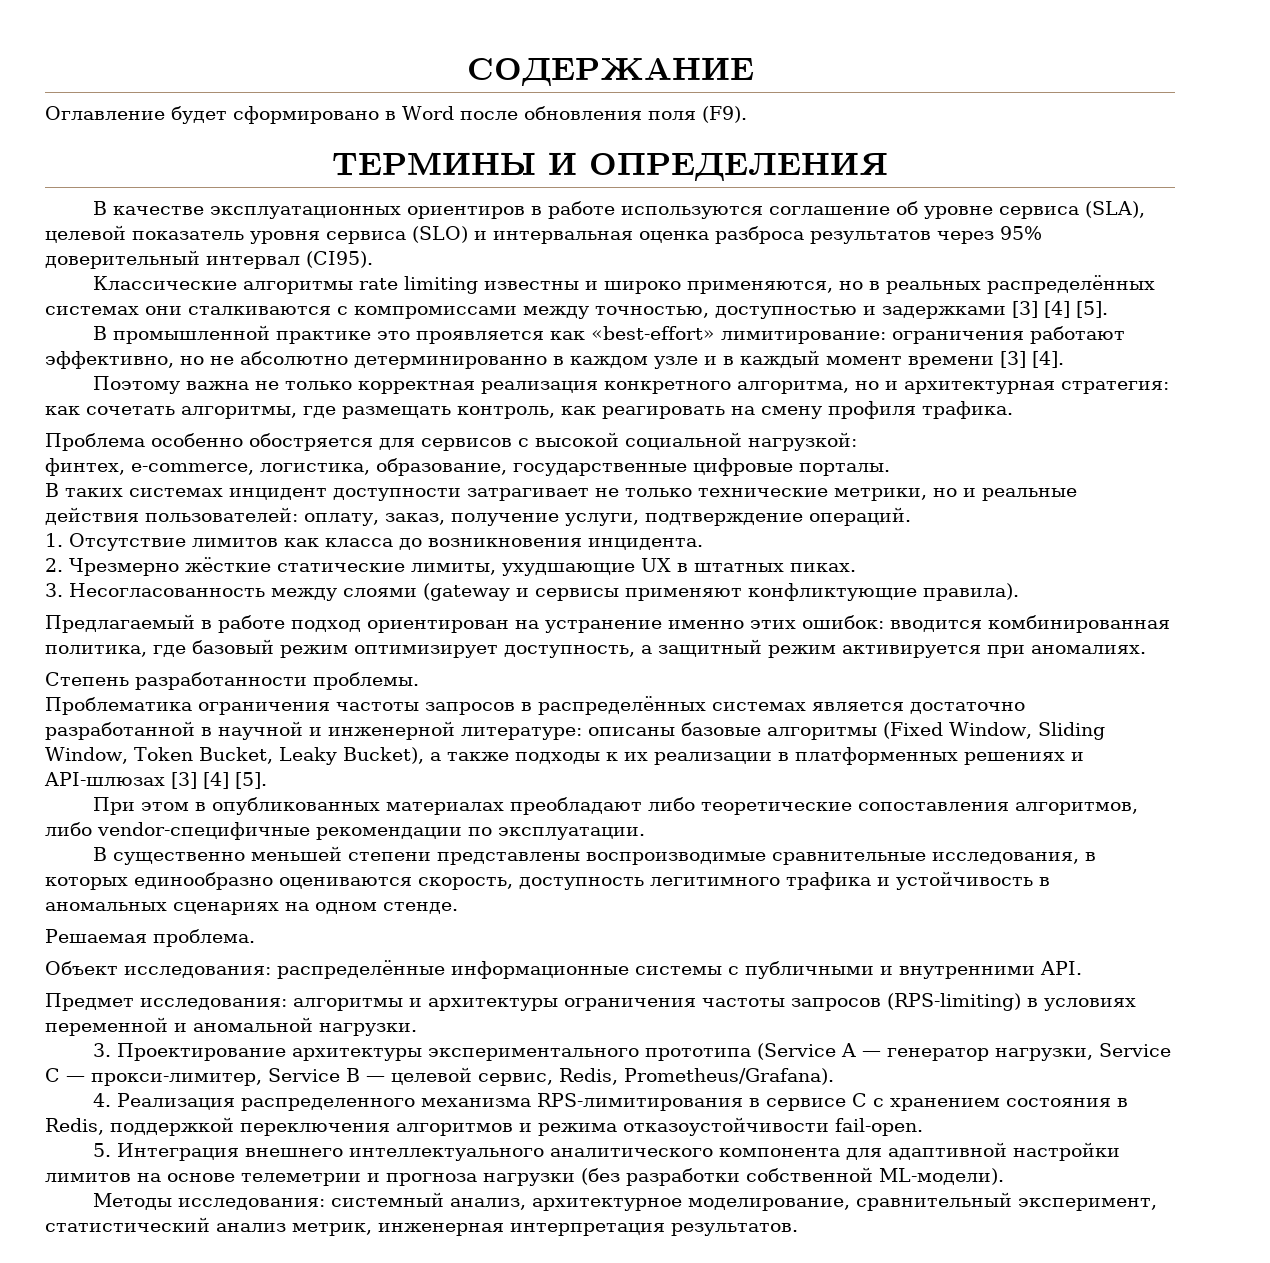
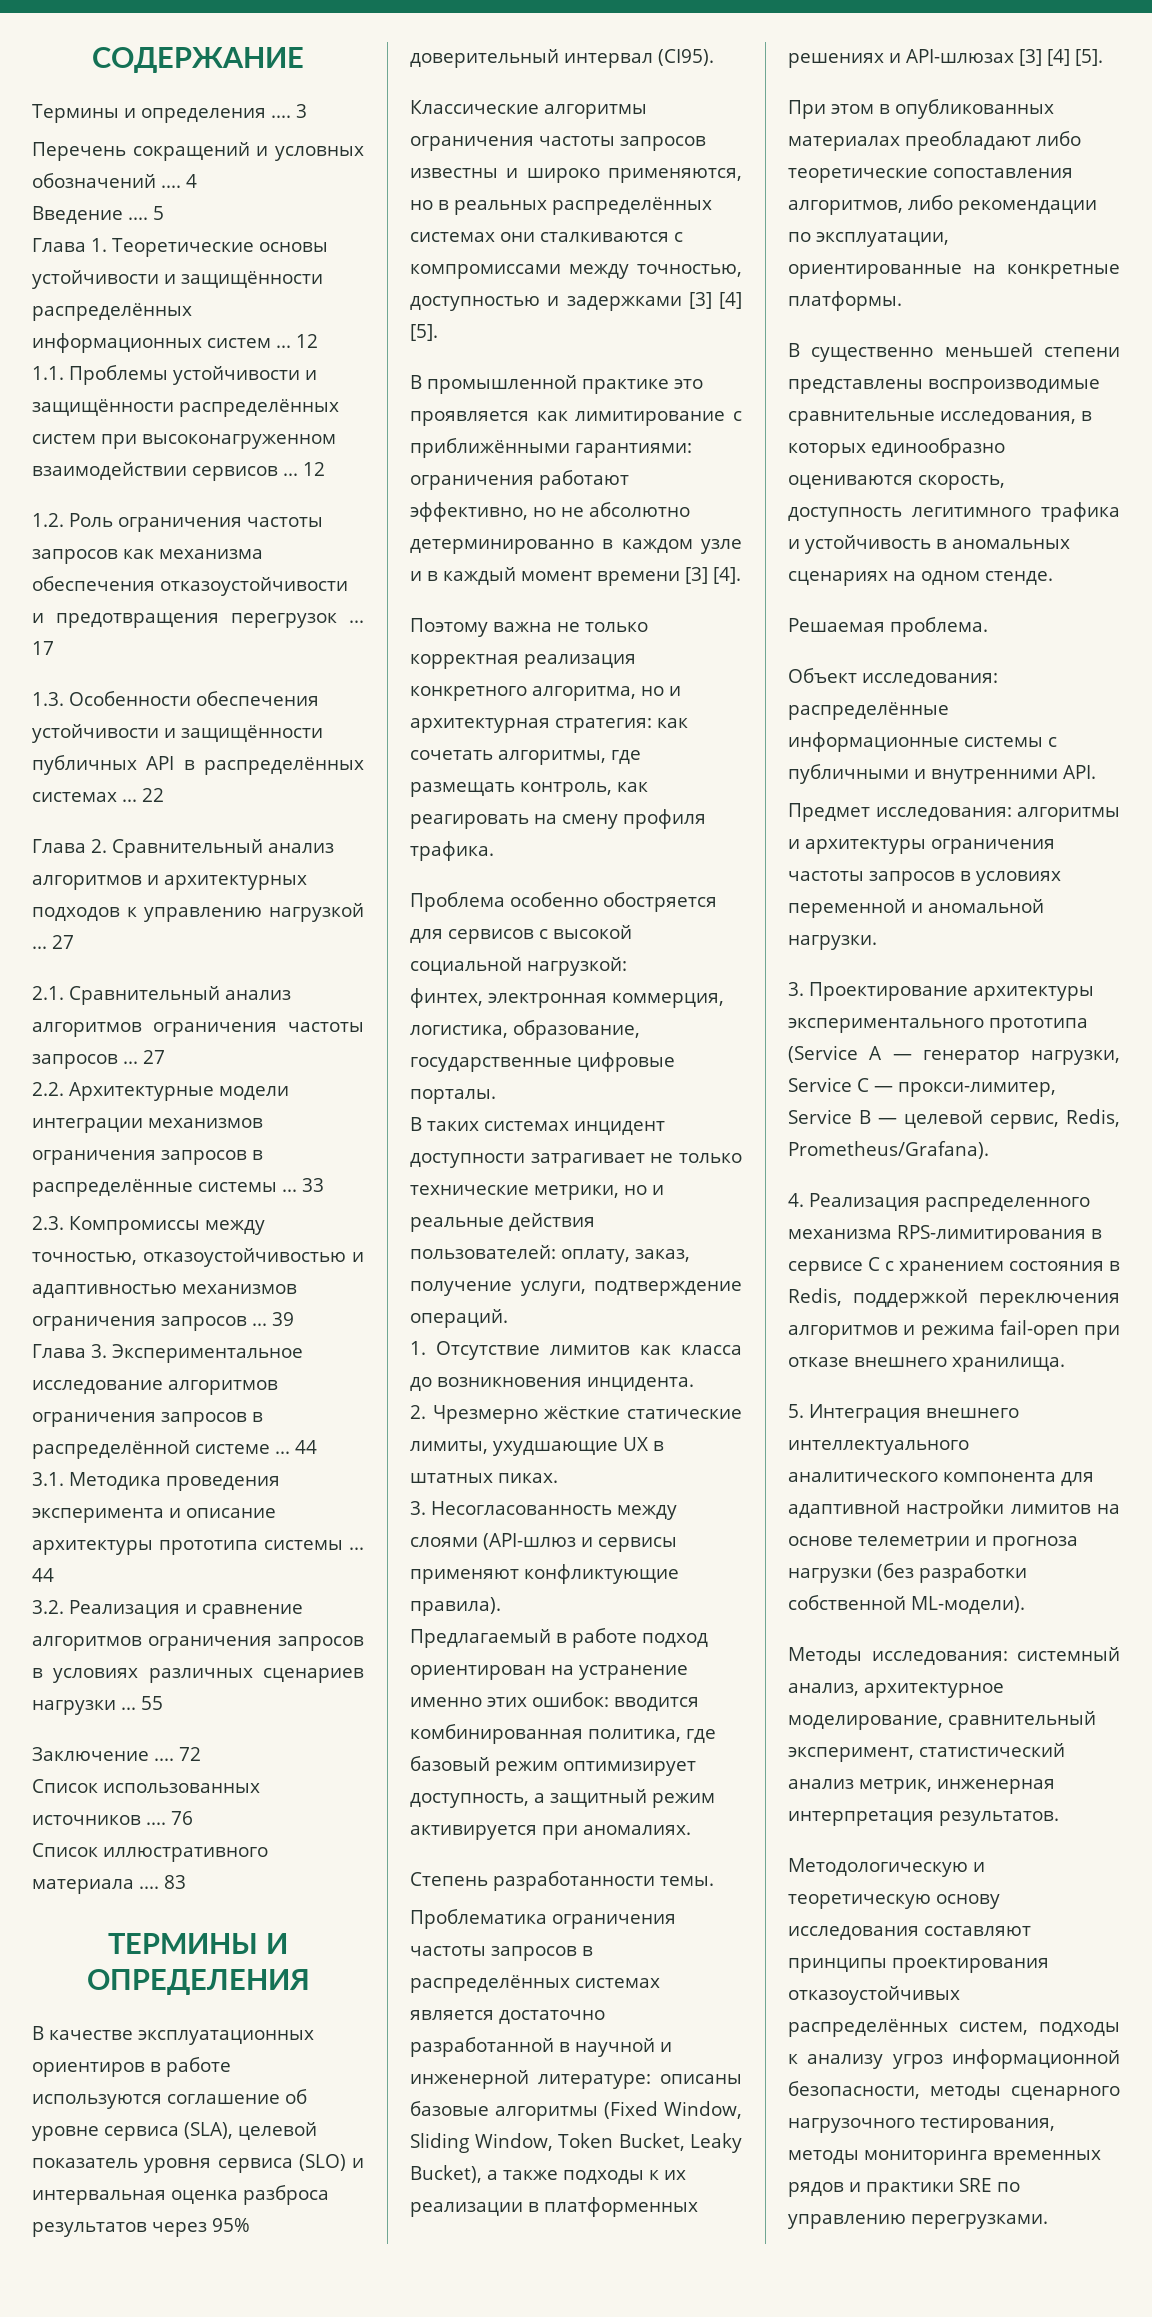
[45,106,747,124] Оглавление будет сформировано в Word после обновления поля (F9). -> [32,104,307,123] [32,142,364,161] [32,173,197,188] [32,206,164,224] [32,238,328,257] [32,270,323,289] [32,303,192,321] [32,333,318,353] [32,365,317,385] [32,399,339,417] [32,434,336,449] [32,462,325,481] [32,513,323,532] [32,549,263,564] [32,576,348,596] [32,613,364,628] [32,641,54,655] [32,691,319,706] [32,724,323,743] [32,755,364,775] [32,788,164,802] [32,839,334,858] [32,875,307,890] [32,903,364,922] [32,935,74,949] [32,986,291,1005] [32,1022,364,1037] [32,1050,165,1069] [32,1082,289,1101] [32,1118,263,1133] [32,1150,263,1165] [32,1178,324,1197] [32,1216,265,1235] [32,1248,364,1267] [32,1284,297,1298] [32,1312,294,1331] [32,1344,303,1363] [32,1380,278,1395] [32,1412,263,1427] [32,1440,317,1459] [32,1472,280,1491] [32,1508,276,1523] [32,1540,364,1555] [32,1568,54,1582] [32,1600,303,1619] [32,1636,364,1651] [32,1668,364,1683] [32,1696,163,1715] [32,1747,201,1761] [32,1779,260,1793] [32,1811,193,1825] [32,1843,268,1862] [32,1875,186,1894] Термины и определения .... 3 // Перечень сокращений и условных обозначений .... 4 // Введение .... 5 // Глава 1. Теоретические основы устойчивости и защищённости распределённых информационных систем ... 12 // 1.1. Проблемы устойчивости и защищённости распределённых систем при высоконагруженном взаимодействии сервисов ... 12 // 1.2. Роль ограничения частоты запросов как механизма обеспечения отказоустойчивости и предотвращения перегрузок ... 17 // 1.3. Особенности обеспечения устойчивости и защищённости публичных API в распределённых системах ... 22 // Глава 2. Сравнительный анализ алгоритмов и архитектурных подходов к управлению нагрузкой ... 27 // 2.1. Сравнительный анализ алгоритмов ограничения частоты запросов ... 27 // 2.2. Архитектурные модели интеграции механизмов ограничения запросов в распределённые системы ... 33 // 2.3. Компромиссы между точностью, отказоустойчивостью и адаптивностью механизмов ограничения запросов ... 39 // Глава 3. Экспериментальное исследование алгоритмов ограничения запросов в распределённой системе ... 44 // 3.1. Методика проведения эксперимента и описание архитектуры прототипа системы ... 44 // 3.2. Реализация и сравнение алгоритмов ограничения запросов в условиях различных сценариев нагрузки ... 55 // Заключение .... 72 // Список использованных источников .... 76 // Список иллюстративного материала .... 83
[358,276,478,294] rate limiting -> [410,136,706,151] ограничения частоты запросов
[590,326,886,344] «best-effort» лимитирование: -> [575,411,742,426] [410,438,692,458] лимитирование с приближёнными гарантиями:
[131,463,254,475] e-commerce, -> [488,993,724,1008] электронная коммерция,
[423,583,510,601] (gateway -> [483,1533,576,1550] (API-шлюз
[313,672,419,690] проблемы. -> [660,1876,714,1886] темы.
[97,822,310,840] vendor-специфичные -> (953, 202) none
[498,827,645,840] эксплуатации. -> [816,232,949,247] [788,264,1120,279] [788,291,902,311] эксплуатации, ориентированные на конкретные платформы.
[887,993,1021,1011] (RPS-limiting) -> (955, 878) none
[623,1117,923,1136] отказоустойчивости fail-open. -> [999,1320,1120,1340] [788,1357,1065,1372] fail-open при отказе внешнего хранилища.
(798, 1229) none -> [788,1858,985,1877] [788,1894,1000,1909] [788,1926,1031,1940] [788,1958,1049,1973] [788,1986,960,2005] [788,2019,1120,2037] [788,2049,1120,2069] [788,2081,1120,2101] [788,2118,1055,2133] [788,2150,1101,2165] [788,2178,1020,2197] [788,2214,1048,2229] // Методологическую и теоретическую основу исследования составляют принципы проектирования отказоустойчивых распределённых систем, подходы к анализу угроз информационной безопасности, методы сценарного нагрузочного тестирования, методы мониторинга временных рядов и практики SRE по управлению перегрузками.

